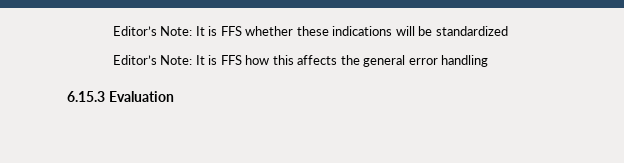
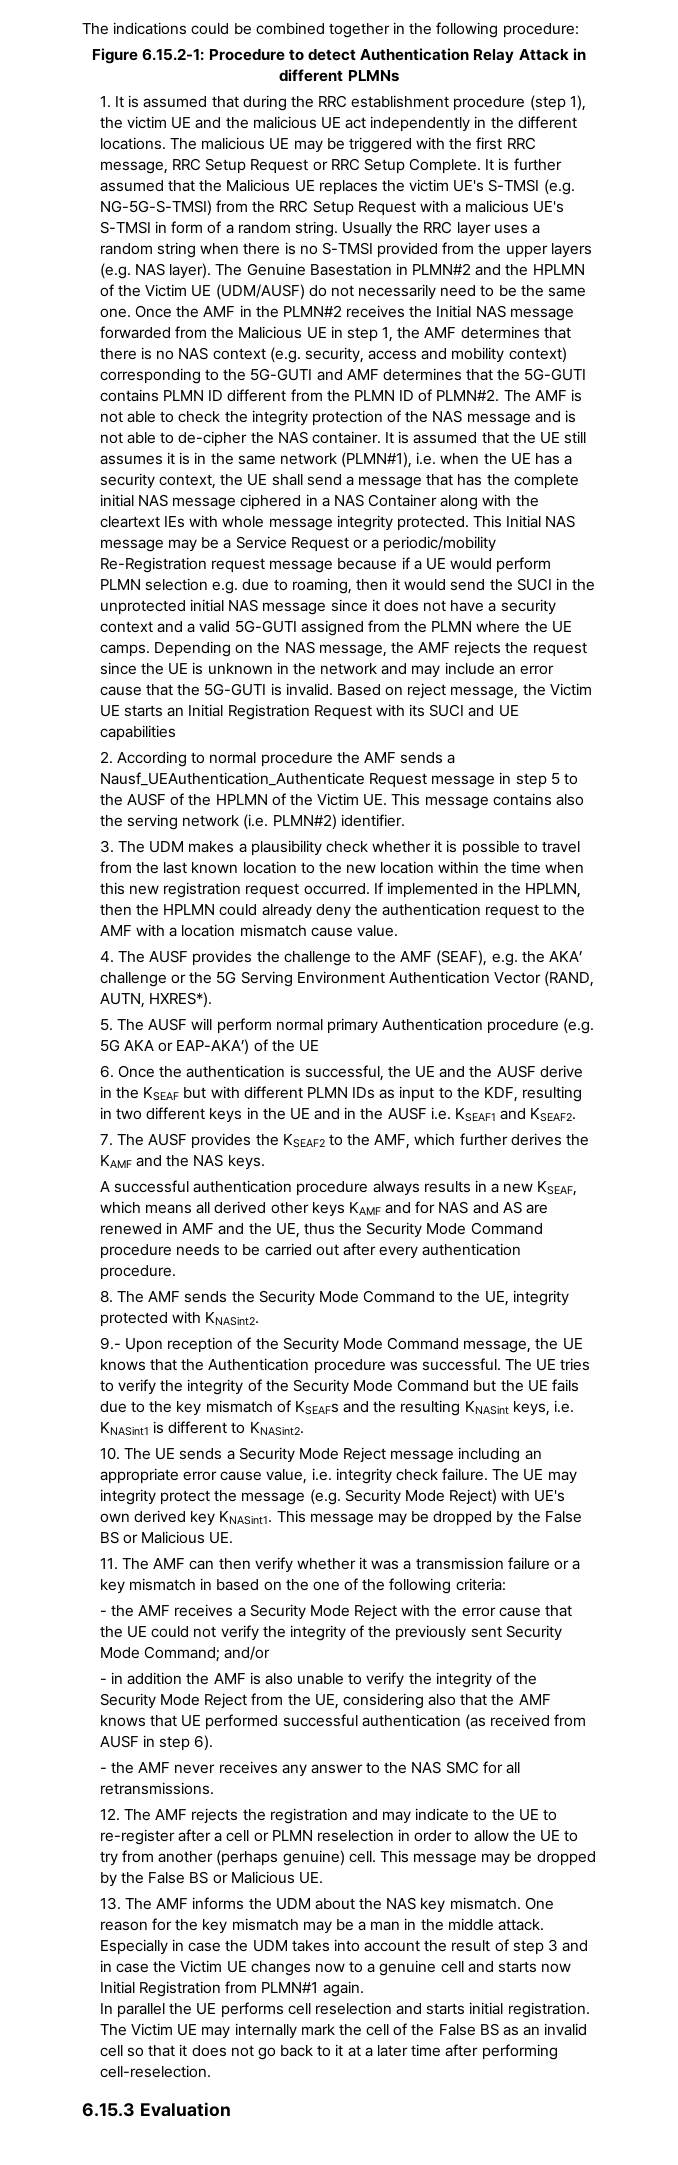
[112,26,508,36] [112,55,489,67] Editor’s Note: It is FFS whether these indications will be standardized // Editor’s Note: It is FFS how this affects the general error handling -> [82,22,579,38] [92,48,586,64] [279,69,399,82] [99,95,586,111] [99,116,577,132] [99,137,536,153] [99,158,562,174] [99,179,575,195] [99,200,565,216] [99,221,541,237] [99,242,592,258] [99,263,585,279] [99,284,587,300] [99,305,574,321] [99,326,571,342] [99,347,567,363] [99,368,587,384] [99,389,583,402] [99,410,577,426] [99,431,587,447] [99,452,573,468] [99,473,579,489] [99,494,539,510] [99,515,576,531] [99,536,497,552] [99,557,552,573] [99,578,596,594] [99,599,556,615] [99,620,572,636] [99,641,587,657] [99,662,555,678] [99,683,592,699] [99,704,519,720] [99,725,176,741] [99,751,456,767] [99,772,578,788] [99,793,585,809] [99,814,405,830] [99,840,581,856] [99,861,585,874] [99,882,582,898] [99,903,585,919] [99,924,398,937] [99,950,583,966] [99,971,595,987] [99,992,212,1008] [99,1018,595,1034] [99,1039,319,1055] [99,1065,583,1081] [99,1086,583,1102] [99,1107,577,1123] [99,1133,590,1149] [99,1154,265,1170] [99,1180,578,1196] [99,1201,549,1217] [99,1222,543,1238] [99,1243,522,1259] [99,1265,176,1280] [99,1290,569,1306] [99,1311,260,1327] [99,1337,583,1353] [99,1358,591,1374] [99,1379,580,1395] [99,1400,575,1416] [99,1421,304,1436] [99,1447,542,1463] [99,1468,577,1484] [99,1489,566,1505] [99,1510,582,1526] [99,1531,234,1544] [99,1557,581,1573] [99,1578,506,1594] [99,1604,573,1620] [99,1625,562,1641] [99,1646,271,1662] [99,1672,538,1688] [99,1693,551,1709] [99,1714,587,1730] [99,1735,214,1751] [99,1761,521,1777] [99,1782,214,1795] [99,1808,558,1824] [99,1829,579,1845] [99,1850,596,1866] [99,1871,323,1887] [99,1897,554,1913] [99,1918,545,1934] [99,1939,589,1955] [99,1960,572,1976] [99,1981,364,1997] [99,2002,590,2018] [99,2023,588,2039] [99,2044,558,2060] [99,2065,211,2078] The indications could be combined together in the following procedure: // Figure 6.15.2-1: Procedure to detect Authentication Relay Attack in different PLMNs // 1. It is assumed that during the RRC establishment procedure (step 1), the victim UE and the malicious UE act independently in the different locations. The malicious UE may be triggered with the first RRC message, RRC Setup Request or RRC Setup Complete. It is further assumed that the Malicious UE replaces the victim UE's S-TMSI (e.g. NG-5G-S-TMSI) from the RRC Setup Request with a malicious UE's S-TMSI in form of a random string. Usually the RRC layer uses a random string when there is no S-TMSI provided from the upper layers (e.g. NAS layer). The Genuine Basestation in PLMN#2 and the HPLMN of the Victim UE (UDM/AUSF) do not necessarily need to be the same one. Once the AMF in the PLMN#2 receives the Initial NAS message forwarded from the Malicious UE in step 1, the AMF determines that there is no NAS context (e.g. security, access and mobility context) corresponding to the 5G-GUTI and AMF determines that the 5G-GUTI contains PLMN ID different from the PLMN ID of PLMN#2. The AMF is not able to check the integrity protection of the NAS message and is not able to de-cipher the NAS container. It is assumed that the UE still assumes it is in the same network (PLMN#1), i.e. when the UE has a security context, the UE shall send a message that has the complete initial NAS message ciphered in a NAS Container along with the cleartext IEs with whole message integrity protected. This Initial NAS message may be a Service Request or a periodic/mobility Re-Registration request message because if a UE would perform PLMN selection e.g. due to roaming, then it would send the SUCI in the unprotected initial NAS message since it does not have a security context and a valid 5G-GUTI assigned from the PLMN where the UE camps. Depending on the NAS message, the AMF rejects the request since the UE is unknown in the network and may include an error cause that the 5G-GUTI is invalid. Based on reject message, the Victim UE starts an Initial Registration Request with its SUCI and UE capabilities // 2. According to normal procedure the AMF sends a Nausf_UEAuthentication_Authenticate Request message in step 5 to the AUSF of the HPLMN of the Victim UE. This message contains also the serving network (i.e. PLMN#2) identifier. // 3. The UDM makes a plausibility check whether it is possible to travel from the last known location to the new location within the time when this new registration request occurred. If implemented in the HPLMN, then the HPLMN could already deny the authentication request to the AMF with a location mismatch cause value. // 4. The AUSF provides the challenge to the AMF (SEAF), e.g. the AKA’ challenge or the 5G Serving Environment Authentication Vector (RAND, AUTN, HXRES*). // 5. The AUSF will perform normal primary Authentication procedure (e.g. 5G AKA or EAP-AKA’) of the UE // 6. Once the authentication is successful, the UE and the AUSF derive in the KSEAF but with different PLMN IDs as input to the KDF, resulting in two different keys in the UE and in the AUSF i.e. KSEAF1 and KSEAF2. // 7. The AUSF provides the KSEAF2 to the AMF, which further derives the KAMF and the NAS keys. // A successful authentication procedure always results in a new KSEAF, which means all derived other keys KAMF and for NAS and AS are renewed in AMF and the UE, thus the Security Mode Command procedure needs to be carried out after every authentication procedure. // 8. The AMF sends the Security Mode Command to the UE, integrity protected with KNASint2. // 9.- Upon reception of the Security Mode Command message, the UE knows that the Authentication procedure was successful. The UE tries to verify the integrity of the Security Mode Command but the UE fails due to the key mismatch of KSEAFs and the resulting KNASint keys, i.e. KNASint1 is different to KNASint2. // 10. The UE sends a Security Mode Reject message including an appropriate error cause value, i.e. integrity check failure. The UE may integrity protect the message (e.g. Security Mode Reject) with UE's own derived key KNASint1. This message may be dropped by the False BS or Malicious UE. // 11. The AMF can then verify whether it was a transmission failure or a key mismatch in based on the one of the following criteria: // - the AMF receives a Security Mode Reject with the error cause that the UE could not verify the integrity of the previously sent Security Mode Command; and/or // - in addition the AMF is also unable to verify the integrity of the Security Mode Reject from the UE, considering also that the AMF knows that UE performed successful authentication (as received from AUSF in step 6). // - the AMF never receives any answer to the NAS SMC for all retransmissions. // 12. The AMF rejects the registration and may indicate to the UE to re-register after a cell or PLMN reselection in order to allow the UE to try from another (perhaps genuine) cell. This message may be dropped by the False BS or Malicious UE. // 13. The AMF informs the UDM about the NAS key mismatch. One reason for the key mismatch may be a man in the middle attack. Especially in case the UDM takes into account the result of step 3 and in case the Victim UE changes now to a genuine cell and starts now Initial Registration from PLMN#1 again. // In parallel the UE performs cell reselection and starts initial registration. The Victim UE may internally mark the cell of the False BS as an invalid cell so that it does not go back to it at a later time after performing cell-reselection.

